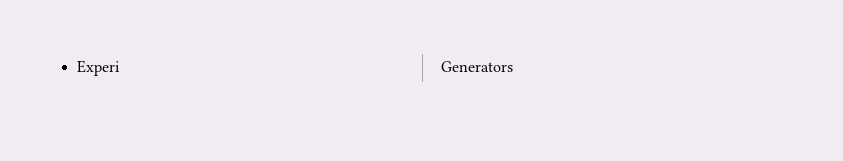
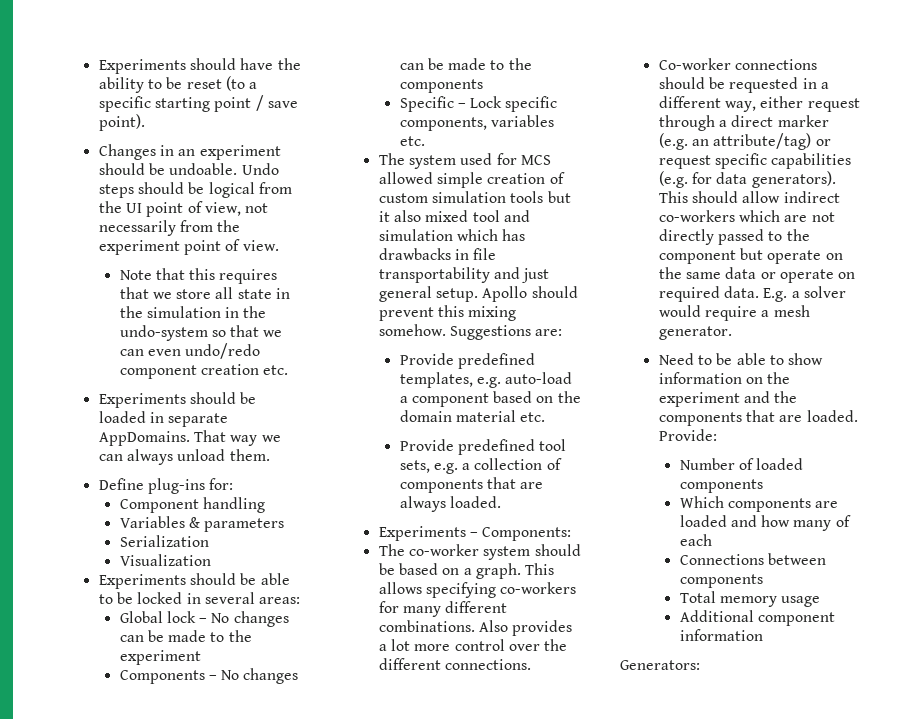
[76,60,120,76] [441,61,513,72] Experi // Generators -> [98,58,301,74] [98,76,258,93] [98,95,298,112] [98,114,145,131] [98,144,281,160] [98,163,279,175] [98,182,292,198] [98,201,269,217] [98,220,241,236] [98,239,279,255] [119,268,278,284] [119,287,291,299] [119,306,267,318] [119,325,283,341] [119,343,261,359] [119,364,289,379] [98,392,257,408] [98,411,229,427] [98,430,281,446] [98,449,270,465] [98,478,234,494] [119,497,265,513] [119,516,285,532] [119,535,209,547] [119,554,211,566] [98,573,290,589] [98,592,301,604] [119,611,289,627] [119,630,252,642] [119,650,201,665] [119,668,299,684] [399,58,532,70] [399,79,483,93] [399,96,558,112] [399,115,554,131] [399,136,425,146] [378,153,551,169] [378,172,565,188] [378,191,571,203] [378,210,530,222] [378,229,526,241] [378,248,497,260] [378,267,550,283] [378,286,578,302] [378,305,517,321] [378,324,563,340] [399,353,535,369] [399,372,573,388] [399,391,581,407] [399,410,546,422] [399,439,567,455] [399,458,562,474] [399,477,544,493] [399,496,501,512] [378,526,572,541] [378,544,581,560] [378,563,555,579] [378,582,577,598] [378,601,508,617] [378,620,573,636] [378,639,568,651] [378,658,531,670] [658,58,817,70] [658,77,829,93] [658,96,860,112] [658,115,829,131] [658,133,831,150] [658,153,852,169] [658,171,836,188] [658,191,840,203] [658,210,835,222] [658,229,810,245] [658,248,843,264] [658,267,856,283] [658,286,846,302] [658,305,810,321] [658,326,732,340] [658,353,824,365] [658,372,791,384] [658,391,798,407] [658,410,858,426] [658,429,717,441] [679,458,804,470] [679,479,763,493] [679,496,839,512] [679,515,851,531] [679,534,712,546] [679,553,826,565] [679,574,763,588] [679,591,821,607] [679,610,835,626] [679,629,763,641] [620,660,700,670] Experiments should have the ability to be reset (to a specific starting point / save point). // Changes in an experiment should be undoable. Undo steps should be logical from the UI point of view, not necessarily from the experiment point of view. // Note that this requires that we store all state in the simulation in the undo-system so that we can even undo/redo component creation etc. // Experiments should be loaded in separate AppDomains. That way we can always unload them. // Define plug-ins for: // Component handling // Variables & parameters // Serialization // Visualization // Experiments should be able to be locked in several areas: // Global lock – No changes can be made to the experiment // Components – No changes can be made to the components // Specific – Lock specific components, variables etc. // The system used for MCS allowed simple creation of custom simulation tools but it also mixed tool and simulation which has drawbacks in file transportability and just general setup. Apollo should prevent this mixing somehow. Suggestions are: // Provide predefined templates, e.g. auto-load a component based on the domain material etc. // Provide predefined tool sets, e.g. a collection of components that are always loaded. // Experiments – Components: // The co-worker system should be based on a graph. This allows specifying co-workers for many different combinations. Also provides a lot more control over the different connections. // Co-worker connections should be requested in a different way, either request through a direct marker (e.g. an attribute/tag) or request specific capabilities (e.g. for data generators). This should allow indirect co-workers which are not directly passed to the component but operate on the same data or operate on required data. E.g. a solver would require a mesh generator. // Need to be able to show information on the experiment and the components that are loaded. Provide: // Number of loaded components // Which components are loaded and how many of each // Connections between components // Total memory usage // Additional component information // Generators:

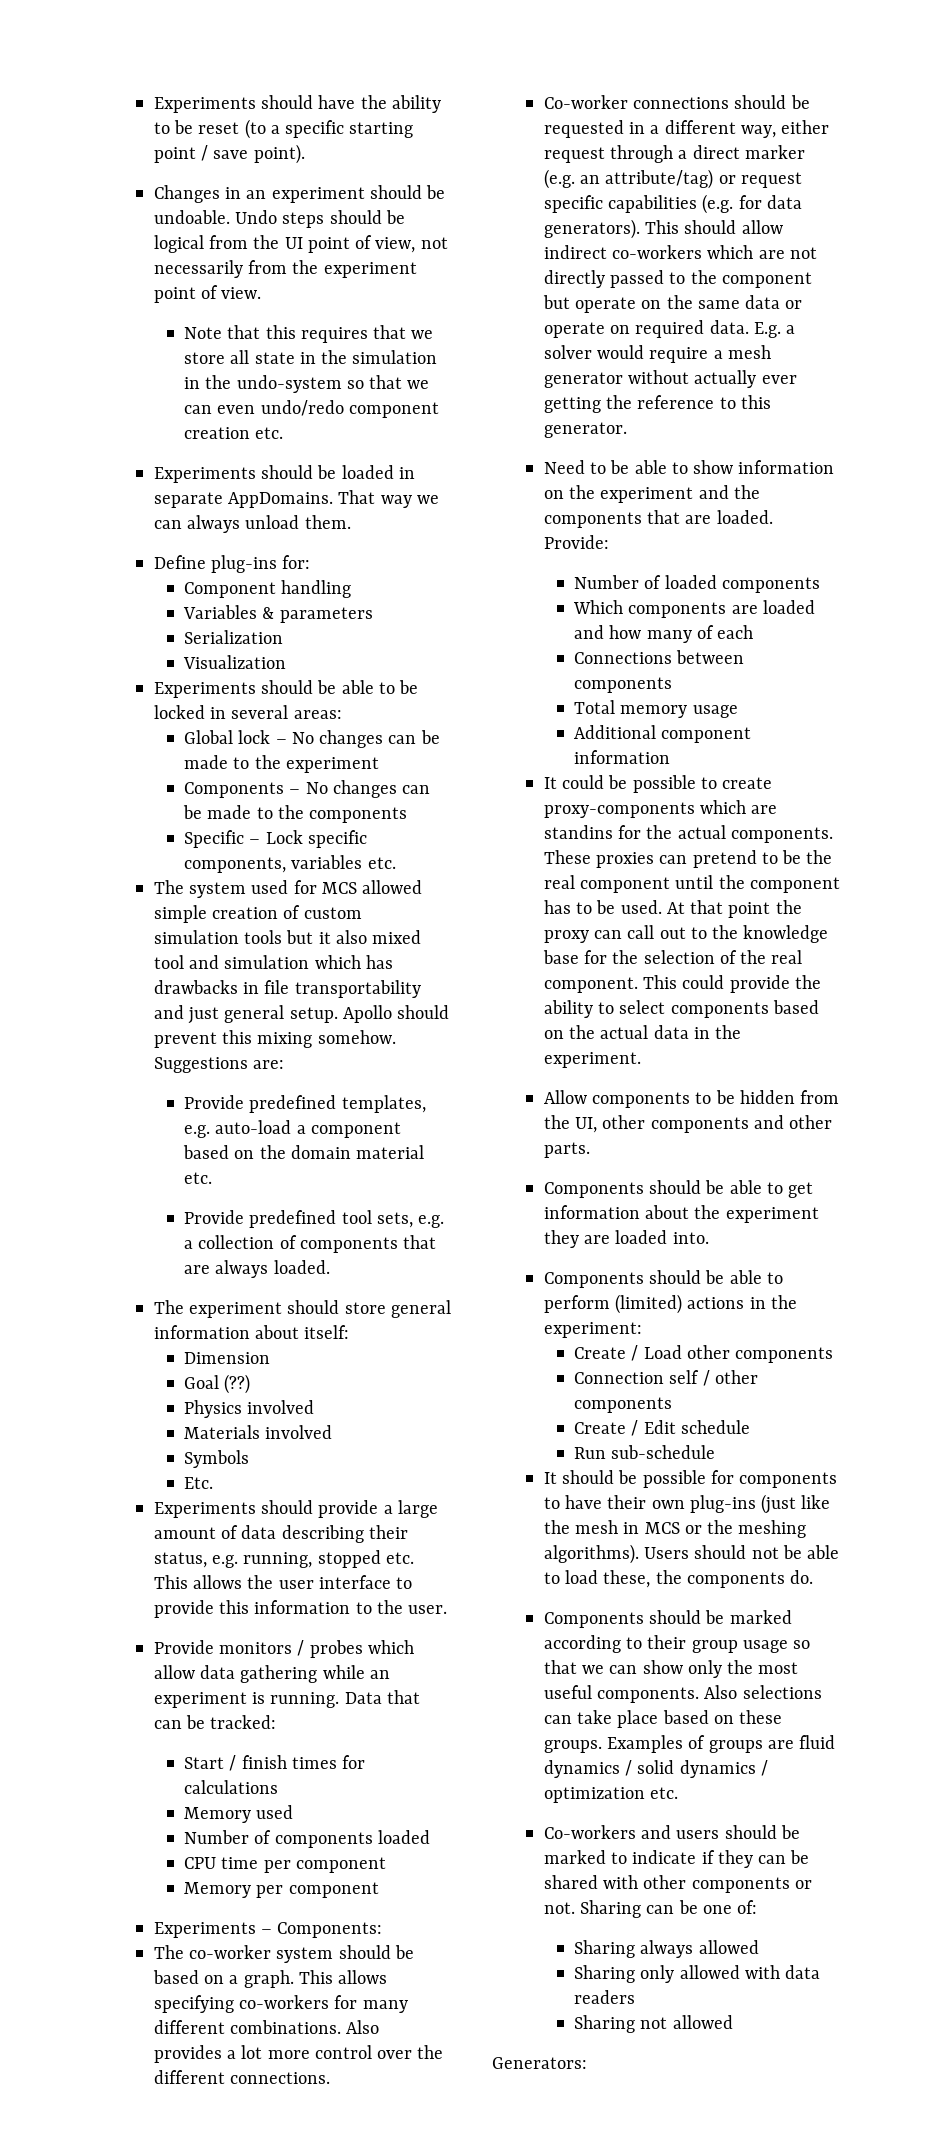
(501, 502) none -> [153,1300,451,1318] [153,1325,350,1339] [184,1352,271,1364] [184,1374,251,1394] [184,1400,315,1418] [184,1425,333,1439] [184,1450,250,1468] [184,1477,214,1489] [153,1500,438,1518] [153,1525,408,1543] [153,1550,414,1568] [153,1575,413,1589] [153,1600,448,1618] [153,1640,414,1658] [153,1665,390,1683] [153,1690,420,1708] [153,1715,277,1729] [184,1755,366,1771] [184,1780,279,1794] [184,1805,294,1823] [184,1830,430,1848] [184,1857,386,1873] [184,1882,379,1898] // The experiment should store general information about itself: // Dimension // Goal (??) // Physics involved // Materials involved // Symbols // Etc. // Experiments should provide a large amount of data describing their status, e.g. running, stopped etc. This allows the user interface to provide this information to the user. // Provide monitors / probes which allow data gathering while an experiment is running. Data that can be tracked: // Start / finish times for calculations // Memory used // Number of components loaded // CPU time per component // Memory per component
(810, 311) none -> [543,370,797,388] [543,395,771,413] generator without actually ever getting the reference to this
(763, 635) none -> [543,775,773,793] [543,800,778,818] [543,825,833,843] [543,850,833,868] [543,875,840,893] [543,900,802,918] [543,925,829,943] [542,950,803,964] [543,975,821,993] [543,1000,819,1018] [543,1025,742,1039] [543,1052,641,1068] [543,1090,840,1108] [543,1115,833,1133] [543,1142,590,1158] [543,1180,814,1198] [543,1205,819,1223] [543,1230,709,1248] [543,1270,783,1288] [543,1294,797,1314] [543,1322,642,1338] [574,1345,834,1363] [574,1370,758,1386] [574,1397,673,1413] [574,1420,750,1436] [574,1445,716,1459] [543,1470,838,1488] [543,1494,831,1514] [543,1520,807,1538] [543,1544,840,1564] [543,1570,814,1588] [543,1610,792,1628] [543,1635,811,1653] [543,1660,799,1678] [543,1685,822,1703] [543,1710,783,1728] [543,1735,836,1753] [543,1760,768,1778] [543,1787,679,1803] [543,1825,800,1839] [543,1850,810,1868] [543,1875,812,1893] [543,1900,758,1918] [574,1940,759,1958] [574,1965,821,1983] [574,1990,636,2004] [574,2015,733,2033] // It could be possible to create proxy-components which are standins for the actual components. These proxies can pretend to be the real component until the component has to be used. At that point the proxy can call out to the knowledge base for the selection of the real component. This could provide the ability to select components based on the actual data in the experiment. // Allow components to be hidden from the UI, other components and other parts. // Components should be able to get information about the experiment they are loaded into. // Components should be able to perform (limited) actions in the experiment: // Create / Load other components // Connection self / other components // Create / Edit schedule // Run sub-schedule // It should be possible for components to have their own plug-ins (just like the mesh in MCS or the meshing algorithms). Users should not be able to load these, the components do. // Components should be marked according to their group usage so that we can show only the most useful components. Also selections can take place based on these groups. Examples of groups are fluid dynamics / solid dynamics / optimization etc. // Co-workers and users should be marked to indicate if they can be shared with other components or not. Sharing can be one of: // Sharing always allowed // Sharing only allowed with data readers // Sharing not allowed

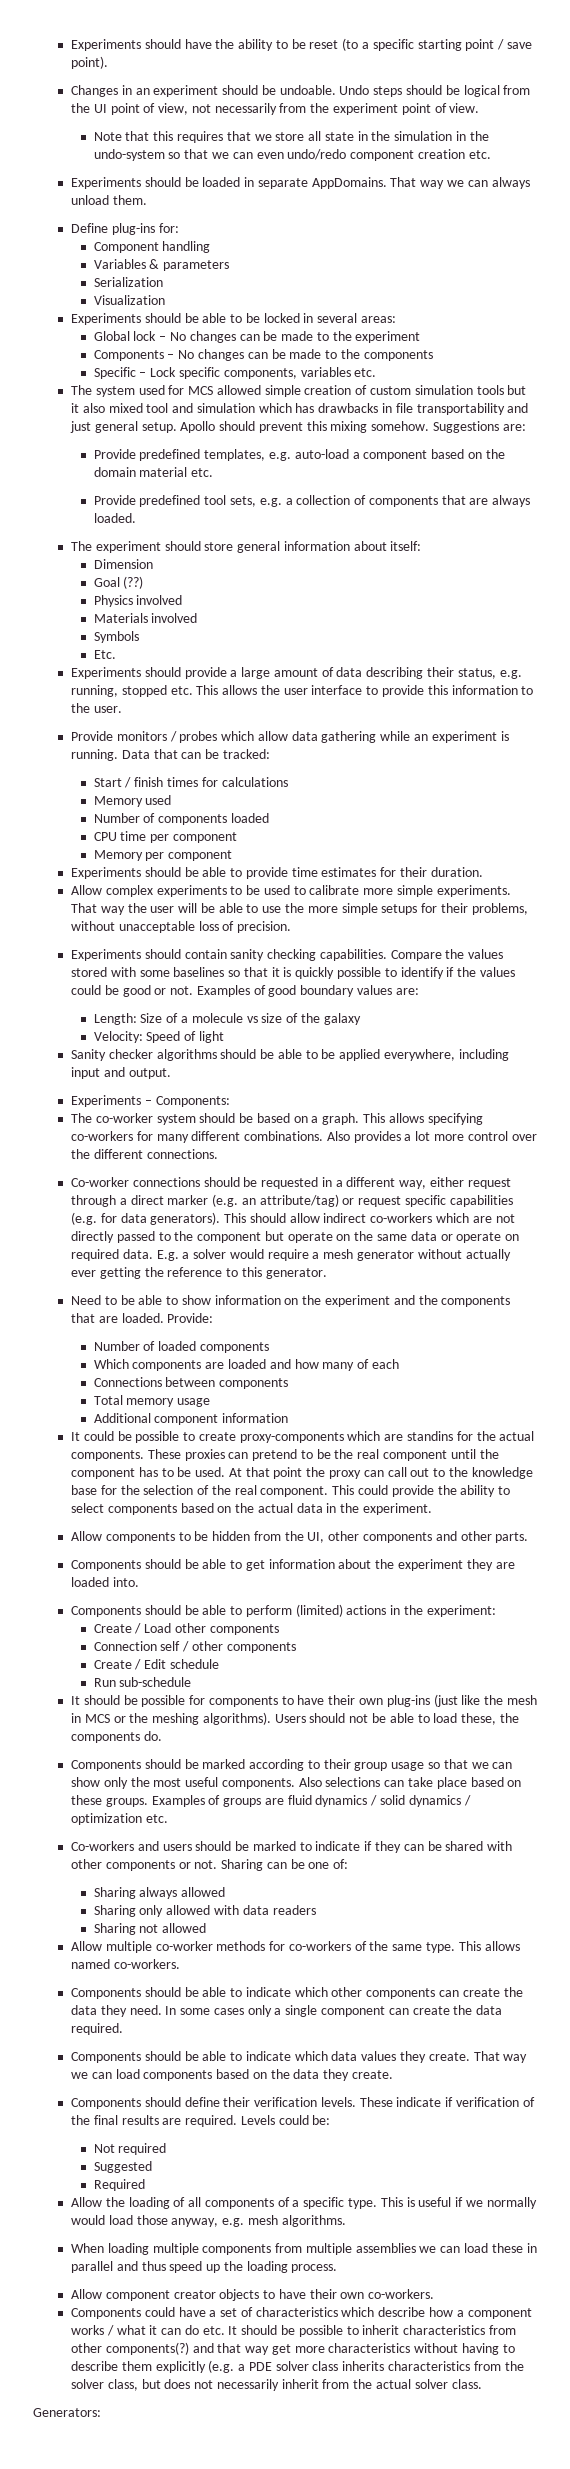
(379, 1890) none -> [71,867,483,879] [71,885,511,897] [71,903,528,915] [71,921,292,933] [71,949,504,961] [71,967,515,979] [71,985,419,997] [93,1013,361,1025] [93,1031,224,1043] [71,1049,509,1061] [71,1067,171,1079] // Experiments should be able to provide time estimates for their duration. // Allow complex experiments to be used to calibrate more simple experiments. That way the user will be able to use the more simple setups for their problems, without unacceptable loss of precision. // Experiments should contain sanity checking capabilities. Compare the values stored with some baselines so that it is quickly possible to identify if the values could be good or not. Examples of good boundary values are: // Length: Size of a molecule vs size of the galaxy // Velocity: Speed of light // Sanity checker algorithms should be able to be applied everywhere, including input and output.
(733, 2022) none -> [71,1941,520,1953] [71,1959,180,1969] [71,1987,523,1999] [71,2005,503,2017] [71,2023,124,2035] [71,2051,528,2063] [71,2069,394,2081] [71,2097,535,2109] [71,2115,331,2127] [93,2143,167,2155] [93,2161,152,2173] [93,2179,145,2191] [71,2197,537,2209] [71,2215,346,2227] [71,2243,537,2255] [71,2261,338,2273] [71,2289,435,2301] [71,2307,532,2319] [71,2325,516,2337] [71,2342,515,2355] [71,2360,524,2373] [71,2379,482,2391] // Allow multiple co-worker methods for co-workers of the same type. This allows named co-workers. // Components should be able to indicate which other components can create the data they need. In some cases only a single component can create the data required. // Components should be able to indicate which data values they create. That way we can load components based on the data they create. // Components should define their verification levels. These indicate if verification of the final results are required. Levels could be: // Not required // Suggested // Required // Allow the loading of all components of a specific type. This is useful if we normally would load those anyway, e.g. mesh algorithms. // When loading multiple components from multiple assemblies we can load these in parallel and thus speed up the loading process. // Allow component creator objects to have their own co-workers. // Components could have a set of characteristics which describe how a component works / what it can do etc. It should be possible to inherit characteristics from other components(?) and that way get more characteristics without having to describe them explicitly (e.g. a PDE solver class inherits characteristics from the solver class, but does not necessarily inherit from the actual solver class.

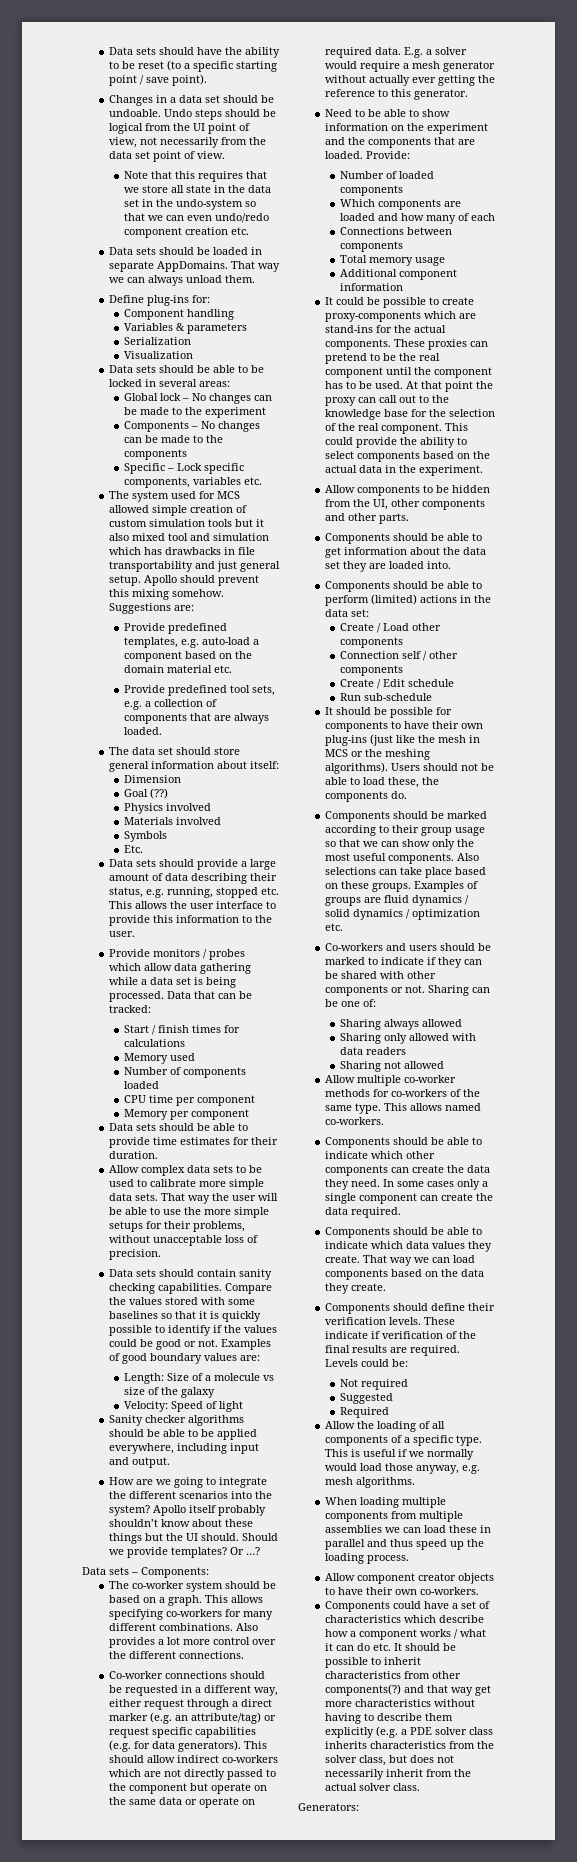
[71,39,142,51] Experiments -> [108,47,156,55] Data sets
[135,85,219,97] an experiment -> [169,95,220,103] a data set
[333,103,399,115] experiment -> [108,151,150,159] data set
[394,131,453,141] simulation -> [247,185,271,193] [123,199,139,207] data set
[71,177,142,189] Experiments -> [108,247,156,255] Data sets
[71,313,142,325] Experiments -> [108,365,156,373] Data sets
[95,541,161,553] experiment -> [131,747,173,755] data set
[71,667,142,679] Experiments -> [108,859,156,867] Data sets
[414,731,509,743] [71,749,119,761] an experiment is running. -> [140,977,236,988] [108,991,164,1002] a data set is being processed.
[71,867,142,879] Experiments -> [108,1123,156,1131] Data sets
[156,885,227,897] experiments -> [186,1165,233,1173] data sets
[436,885,511,897] experiments. -> [108,1193,158,1201] data sets.
[71,949,142,961] Experiments -> [108,1269,156,1277] Data sets
[71,1095,142,1107] Experiments -> [108,1477,267,1488] [108,1491,272,1499] [108,1505,266,1516] [108,1519,253,1527] [108,1533,278,1544] [108,1547,260,1558] [82,1567,129,1575] How are we going to integrate the different scenarios into the system? Apollo itself probably shouldn’t know about these things but the UI should. Should we provide templates? Or …? // Data sets
[407,1431,454,1441] standins -> [324,325,373,333] stand-ins
[398,1559,464,1571] experiment -> [462,547,486,555] [324,561,340,569] data set
[426,1605,496,1617] experiment: -> [324,609,369,617] data set:

